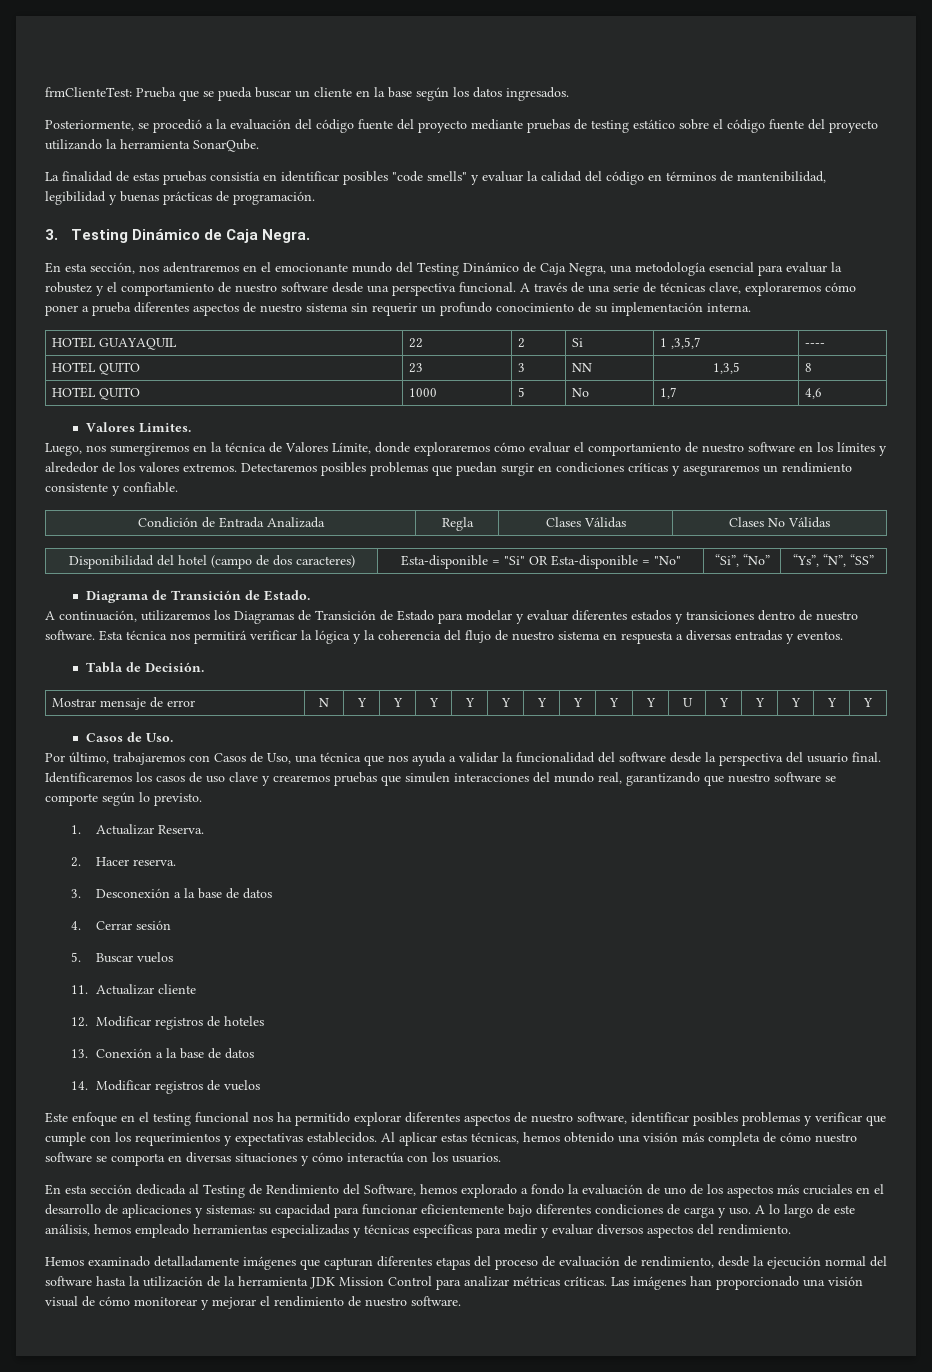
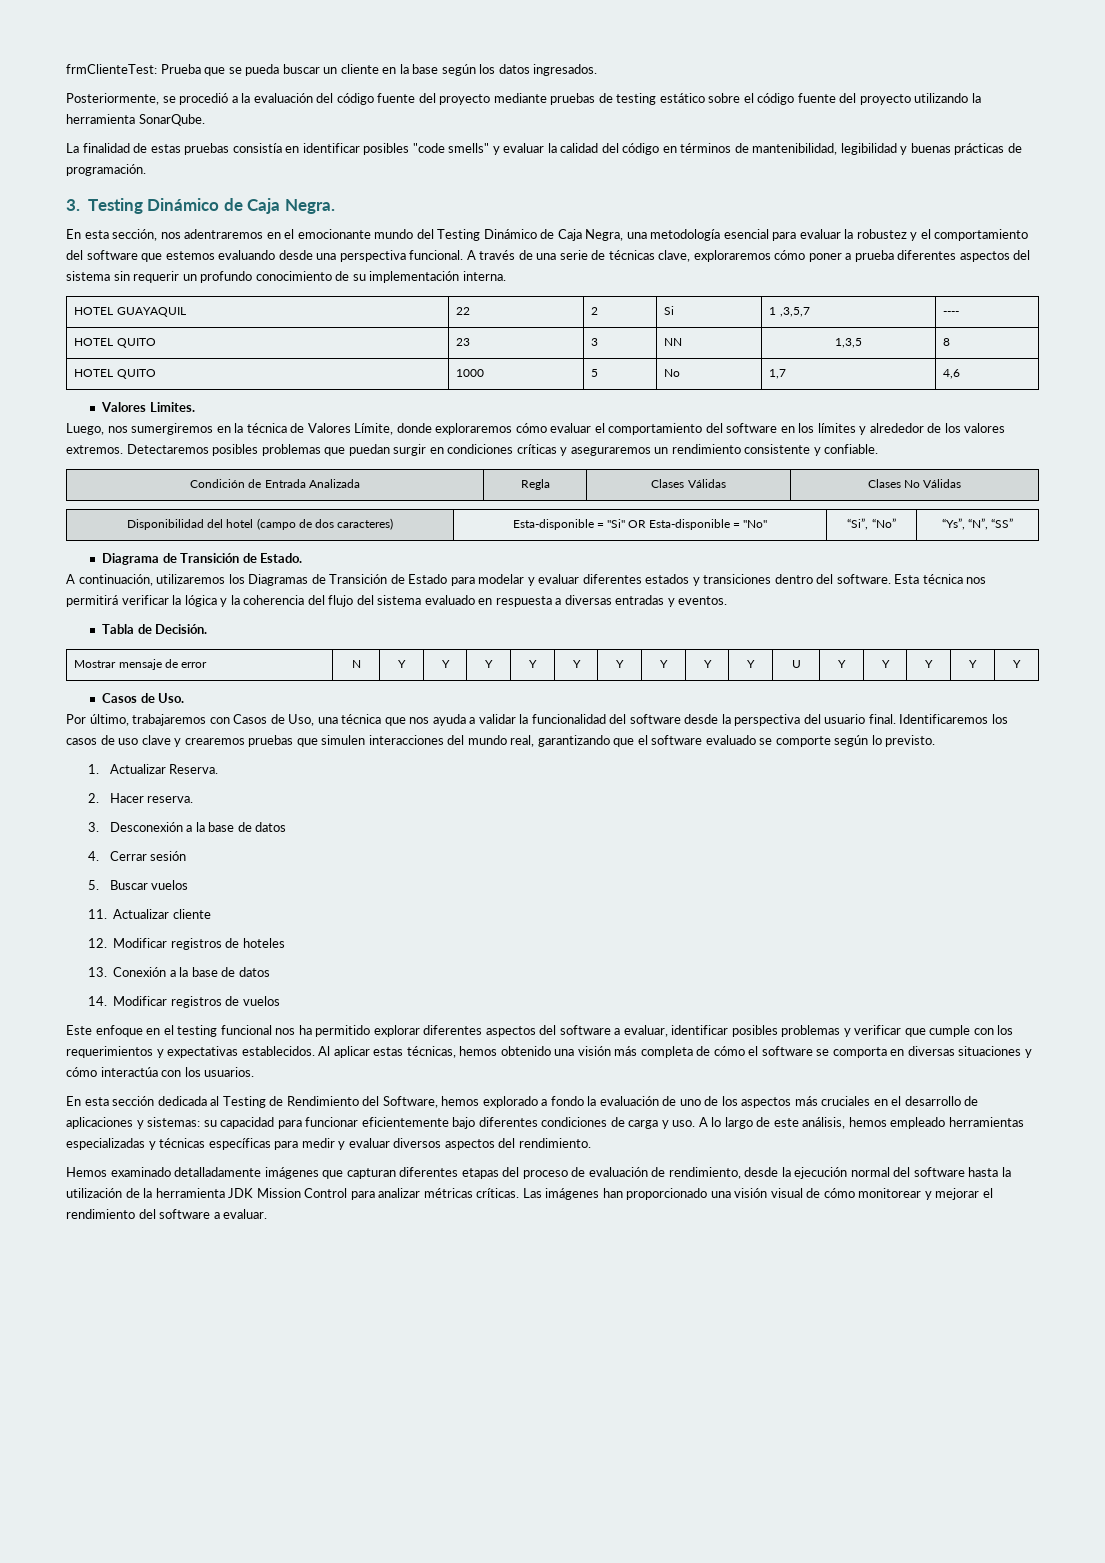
[218,282,328,293] de nuestro software -> [66,250,276,262] del software que estemos evaluando
[243,302,302,313] de nuestro -> [1013,250,1031,260] del
[685,442,744,453] de nuestro -> [705,423,723,433] del
[799,610,858,621] de nuestro -> [816,574,834,584] del
[495,630,600,641] de nuestro sistema -> [356,595,475,605] del sistema evaluado
[728,772,821,783] nuestro software -> [637,735,756,745] el software evaluado
[514,1112,627,1124] de nuestro software, -> [539,1025,668,1037] del software a evaluar,
[815,1133,857,1143] nuestro -> [748,1046,759,1056] el
[348,1296,461,1307] de nuestro software. -> [138,1209,268,1219] del software a evaluar.

